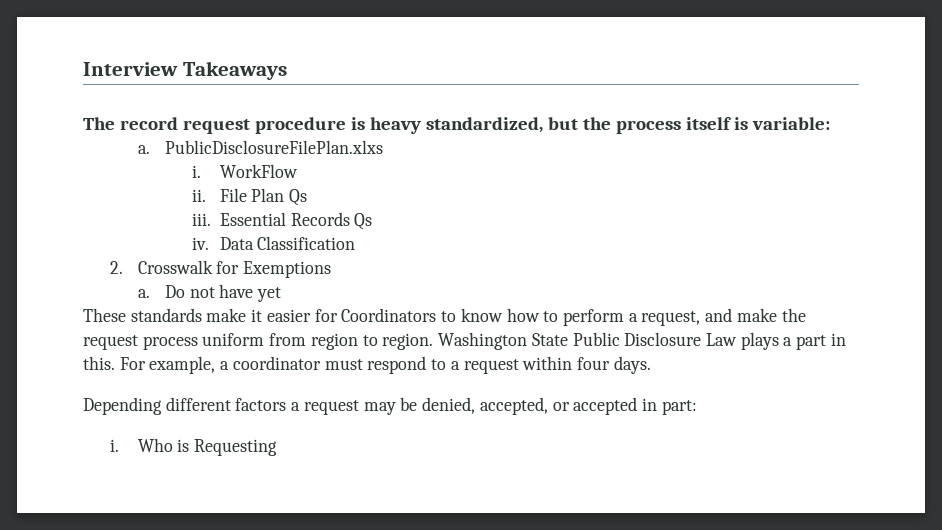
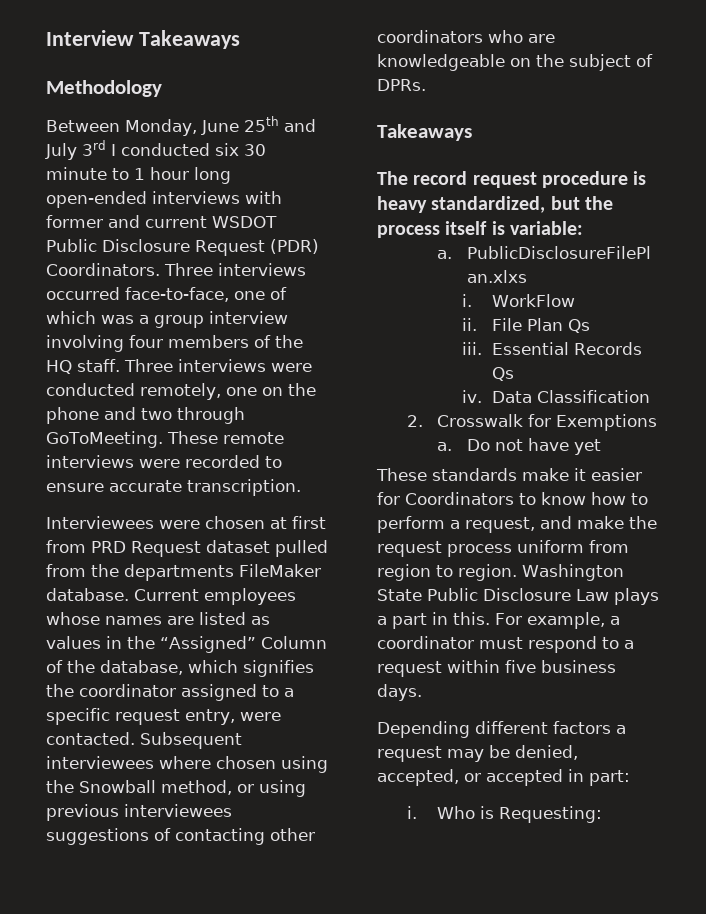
(287, 70) none -> [46,80,162,97] [46,116,316,136] [45,140,266,160] [46,167,231,184] [46,191,282,208] [46,215,277,228] [46,239,319,256] [46,263,306,276] [46,287,287,302] [46,311,288,328] [46,335,303,352] [46,359,312,374] [46,383,316,400] [46,407,245,424] [46,431,284,448] [46,455,282,468] [46,479,301,496] [46,516,326,529] [46,540,328,557] [46,564,321,581] [46,588,296,605] [46,612,270,625] [46,636,327,653] [46,660,314,677] [46,684,294,701] [46,708,281,725] [46,732,242,749] [46,756,328,773] [46,780,306,797] [46,804,232,821] [46,828,315,845] [377,30,555,43] [377,54,653,71] [377,79,426,91] [377,124,472,141] // Methodology // Between Monday, June 25th and July 3rd I conducted six 30 minute to 1 hour long open-ended interviews with former and current WSDOT Public Disclosure Request (PDR) Coordinators. Three interviews occurred face-to-face, one of which was a group interview involving four members of the HQ staff. Three interviews were conducted remotely, one on the phone and two through GoToMeeting. These remote interviews were recorded to ensure accurate transcription. // Interviewees were chosen at first from PRD Request dataset pulled from the departments FileMaker database. Current employees whose names are listed as values in the “Assigned” Column of the database, which signifies the coordinator assigned to a specific request entry, were contacted. Subsequent interviewees where chosen using the Snowball method, or using previous interviewees suggestions of contacting other coordinators who are knowledgeable on the subject of DPRs. // Takeaways
[576,357,610,370] four -> [505,660,616,673] five business
[194,439,278,456] Requesting -> [498,806,602,823] Requesting:

